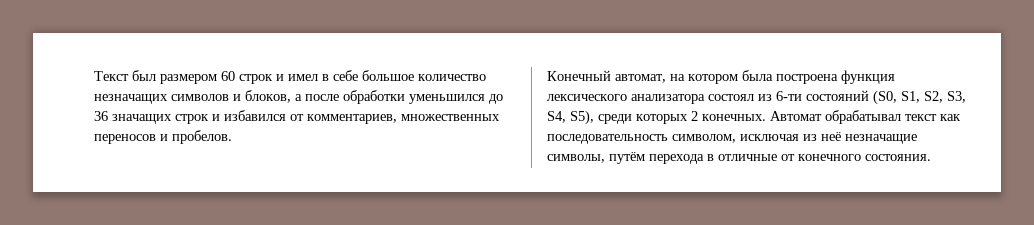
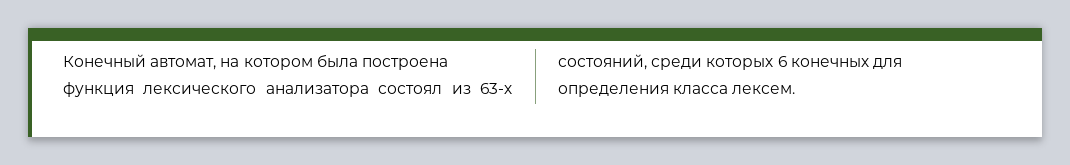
[94,70,486,84] [94,90,503,104] [94,110,500,124] [94,130,232,144] Текст был размером 60 строк и имел в себе большое количество незначащих символов и блоков, а после обработки уменьшился до 36 значащих строк и избавился от комментариев, множественных переносов и пробелов. // -> (63, 61) none
[776,90,966,105] [547,110,961,125] [547,132,917,144] [547,152,931,164] 6-ти состояний (S0, S1, S2, S3, S4, S5), среди которых 2 конечных. Автомат обрабатывал текст как последовательность символом, исключая из неё незначащие символы, путём перехода в отличные от конечного состояния. -> [479,83,512,94] [558,54,902,70] [558,85,796,97] 63-х состояний, среди которых 6 конечных для определения класса лексем.

